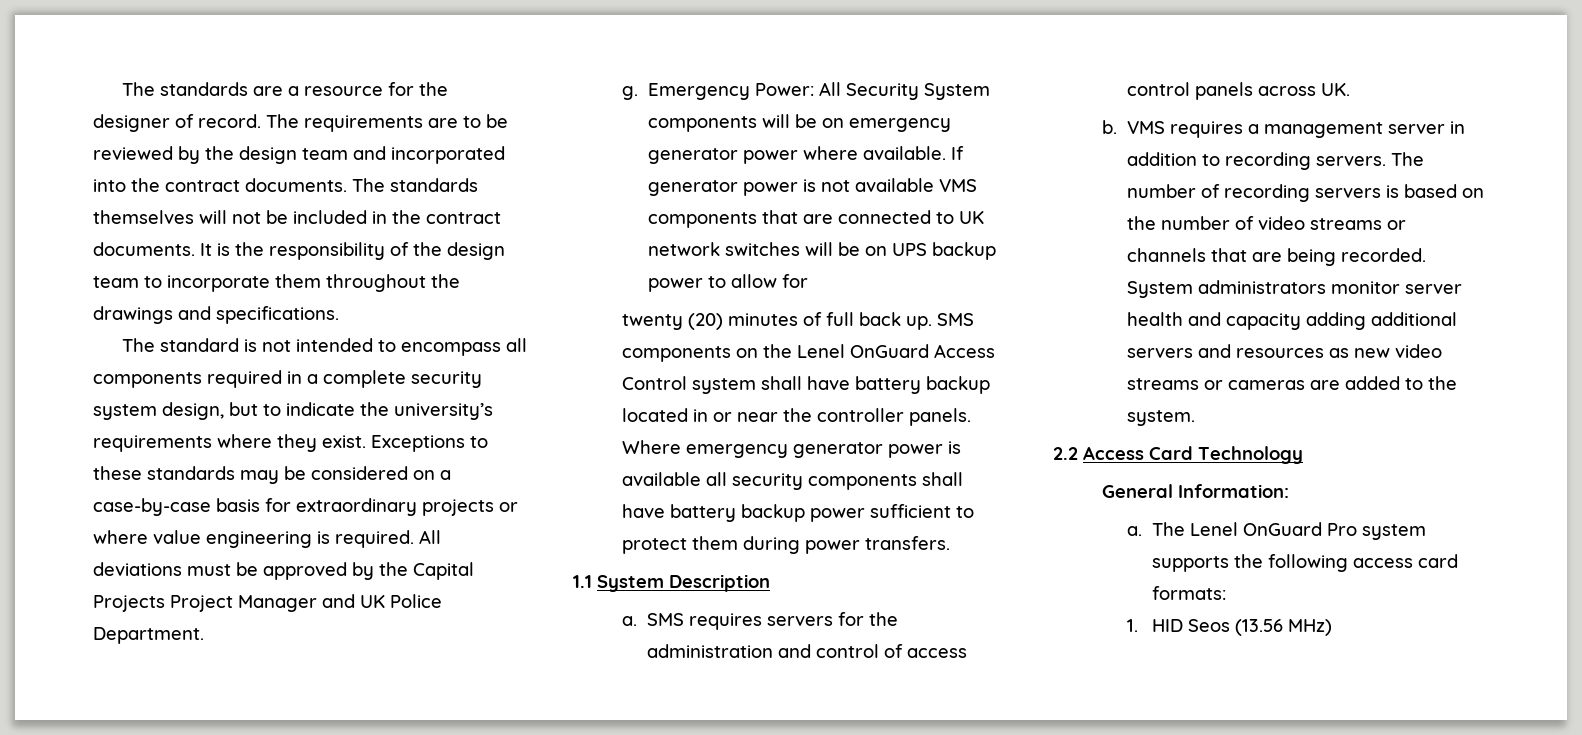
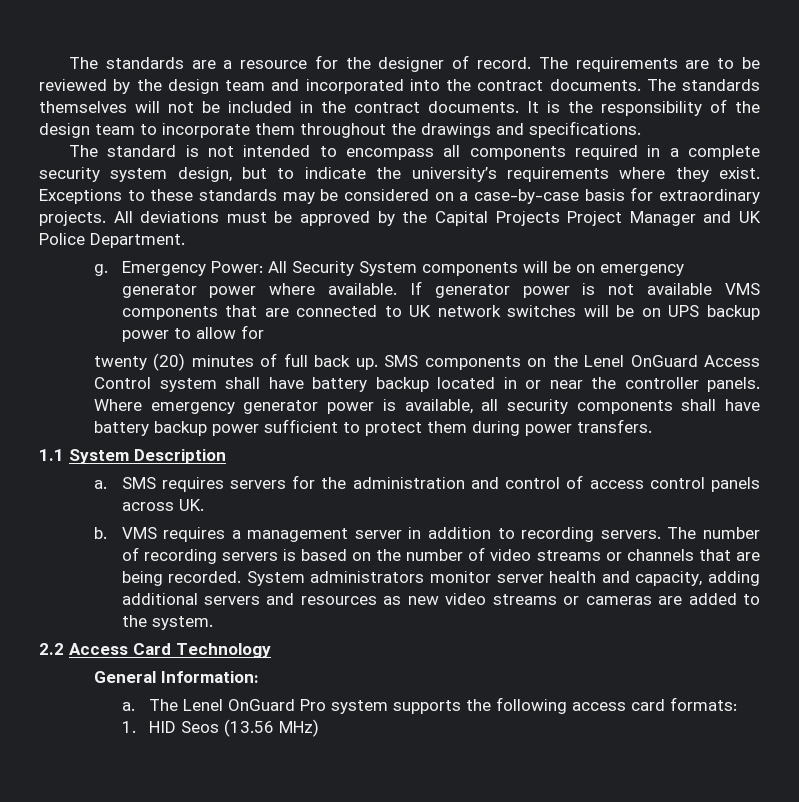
[422,499,518,516] [93,530,414,548] projects or where value engineering is required. -> [39,211,106,226] projects.
[622,472,702,486] available -> [404,399,473,414] available,
[1226,313,1302,330] capacity -> [635,571,703,586] capacity,

